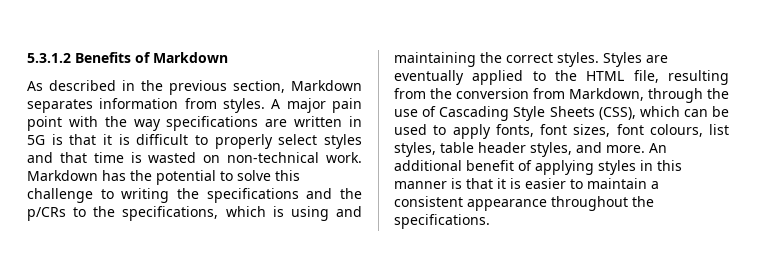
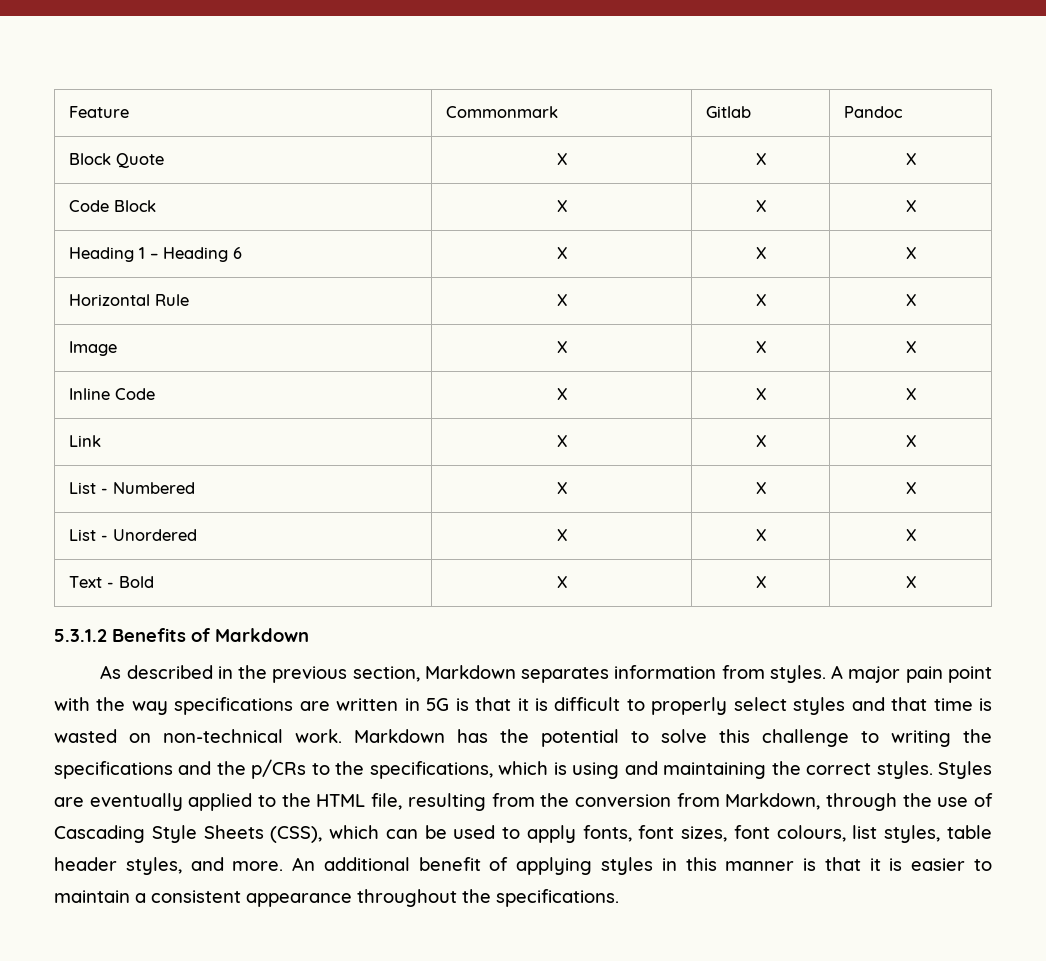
(27, 58) none -> [68,106,129,118] [445,106,558,118] [705,106,751,118] [843,106,903,118] [68,153,164,168] [556,153,567,165] [755,153,766,165] [905,153,916,165] [68,200,156,212] [556,200,567,212] [755,200,766,212] [905,200,916,212] [68,247,242,262] [556,247,567,259] [755,247,766,259] [905,247,916,259] [68,294,189,306] [556,294,567,306] [755,294,766,306] [905,294,916,306] [68,341,117,356] [556,341,567,353] [755,341,766,353] [905,341,916,353] [68,388,155,400] [556,388,567,400] [755,388,766,400] [905,388,916,400] [68,435,101,447] [556,435,567,447] [755,435,766,447] [905,435,916,447] [68,482,195,494] [556,482,567,494] [755,482,766,494] [905,482,916,494] [68,529,197,541] [556,529,567,541] [755,529,766,541] [905,529,916,541] [68,576,154,588] [556,576,567,588] [755,576,766,588] [905,576,916,588] Feature | Commonmark | Gitlab | Pandoc // Block Quote | X | X | X // Code Block | X | X | X // Heading 1 – Heading 6 | X | X | X // Horizontal Rule | X | X | X // Image | X | X | X // Inline Code | X | X | X // Link | X | X | X // List - Numbered | X | X | X // List - Unordered | X | X | X // Text - Bold | X | X | X //

